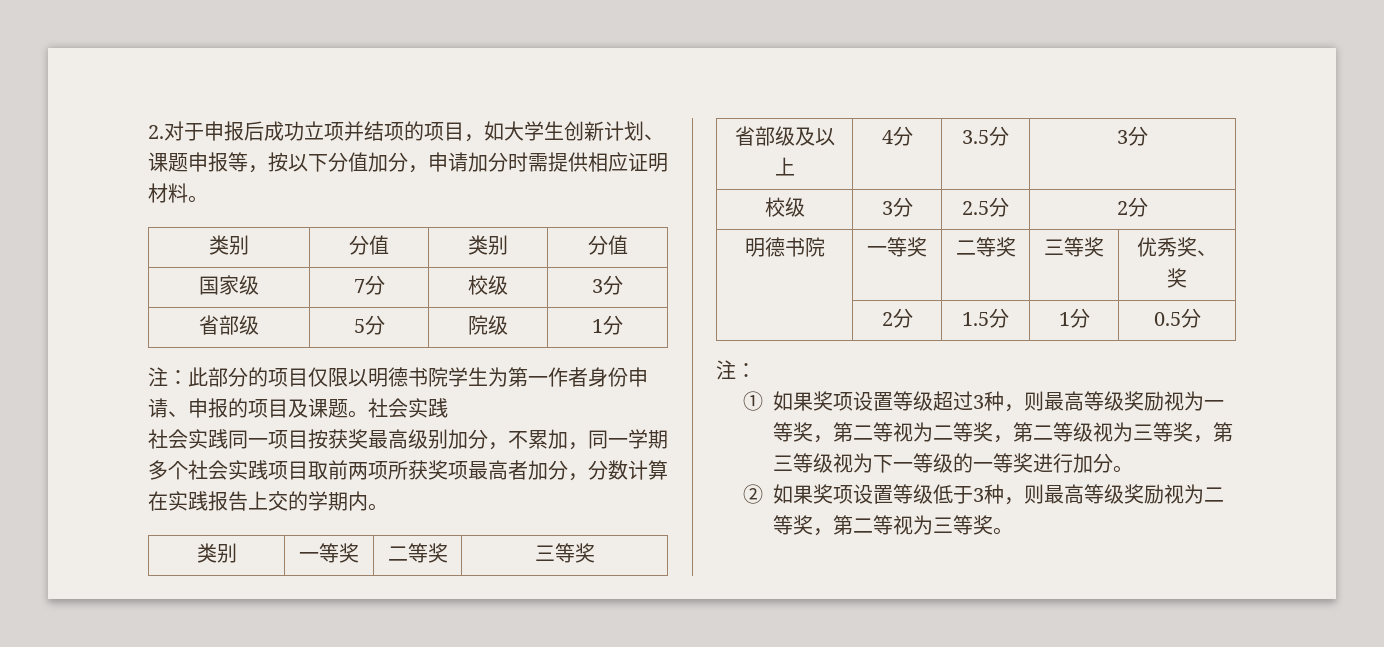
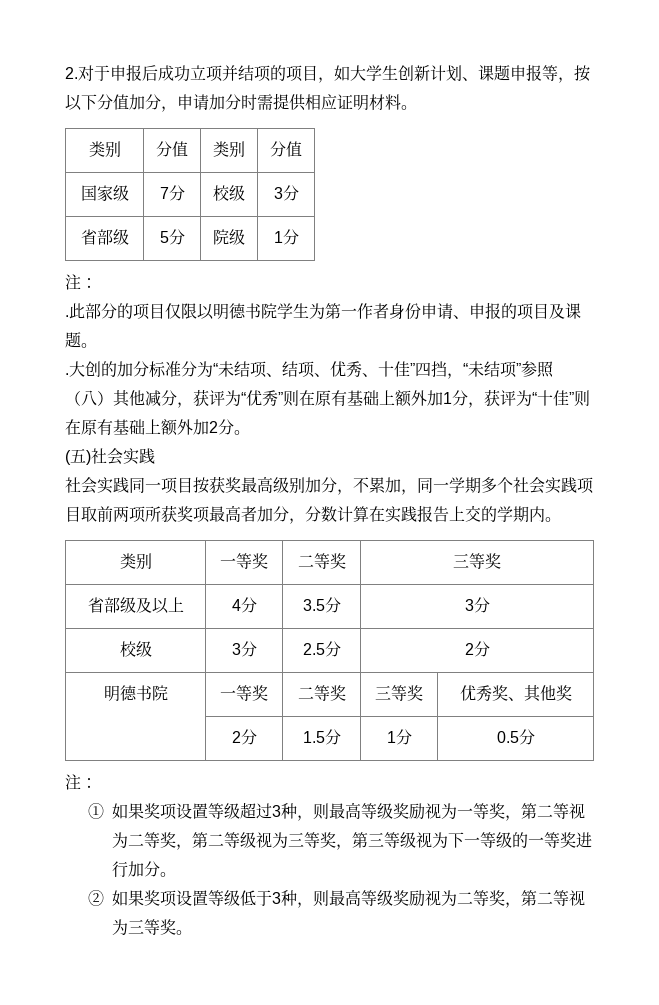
(188, 377) none -> [65,315,69,317] // .
(368, 414) none -> [65,361,554,379] [65,389,590,408] [65,419,250,436] [65,448,91,465] // .大创的加分标准分为“未结项、结项、优秀、十佳”四挡，“未结项”参照（八）其他减分，获评为“优秀”则在原有基础上额外加1分，获评为“十佳”则在原有基础上额外加2分。 // (五)
(1217, 253) none -> [523,685,556,702] 其他

